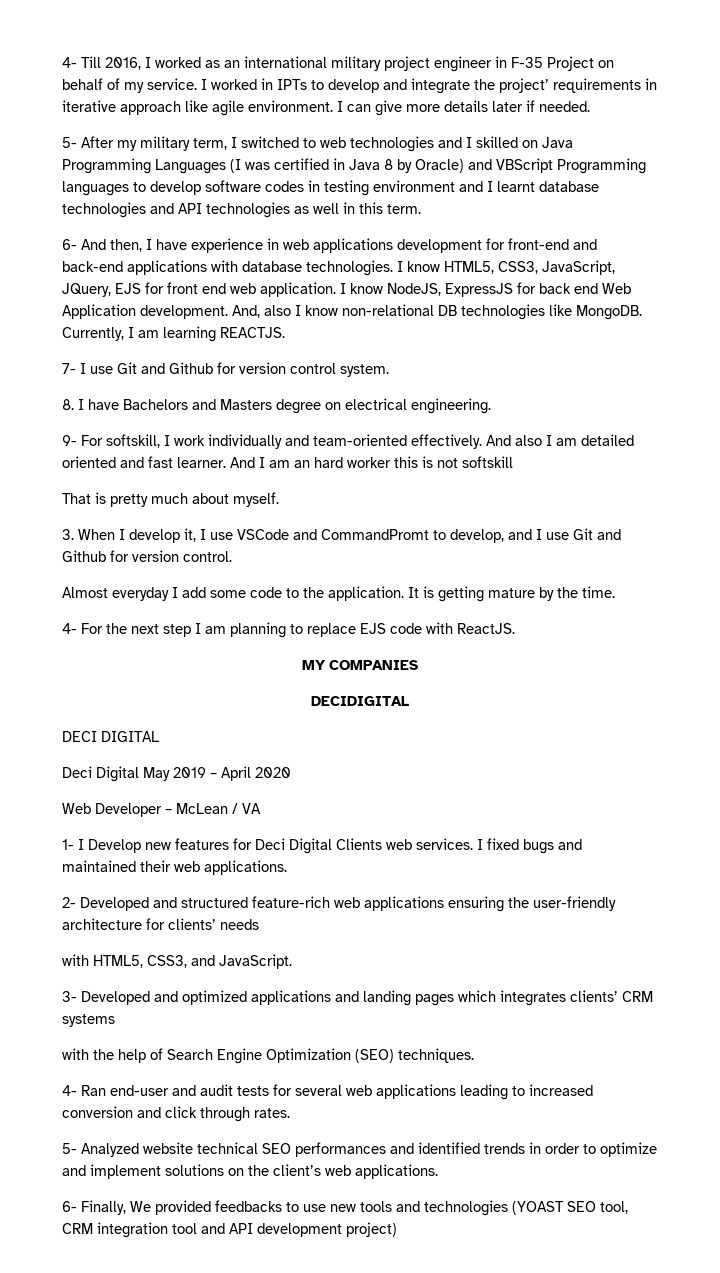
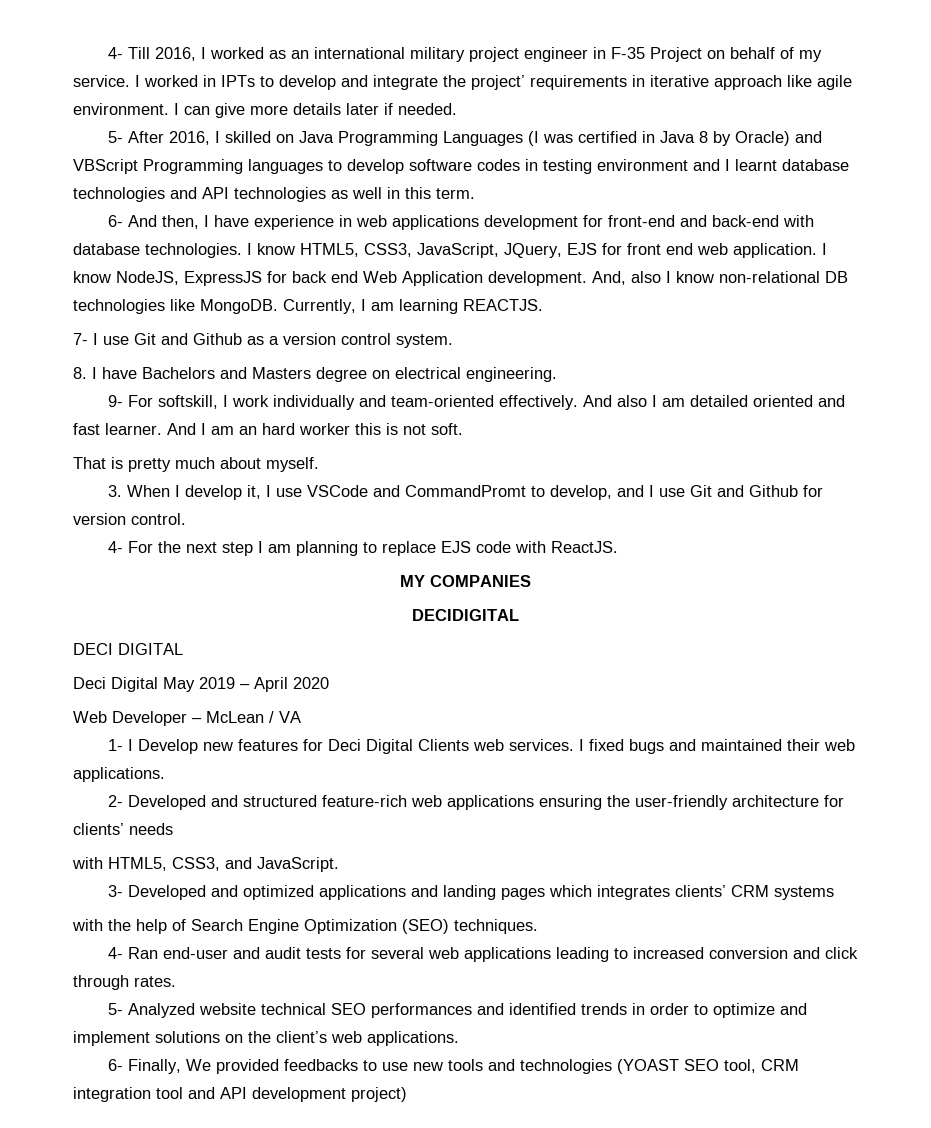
[117,136,462,152] my military term, I switched to web technologies and -> [169,131,211,145] 2016,
[127,260,207,275] applications -> (780, 221) none
[217,362,236,374] for -> [247,336,279,345] as a
[462,456,513,468] softskill -> [431,423,463,435] soft.
[62,586,615,602] // Almost everyday I add some code to the application. It is getting mature by the time. -> (186, 519) none

